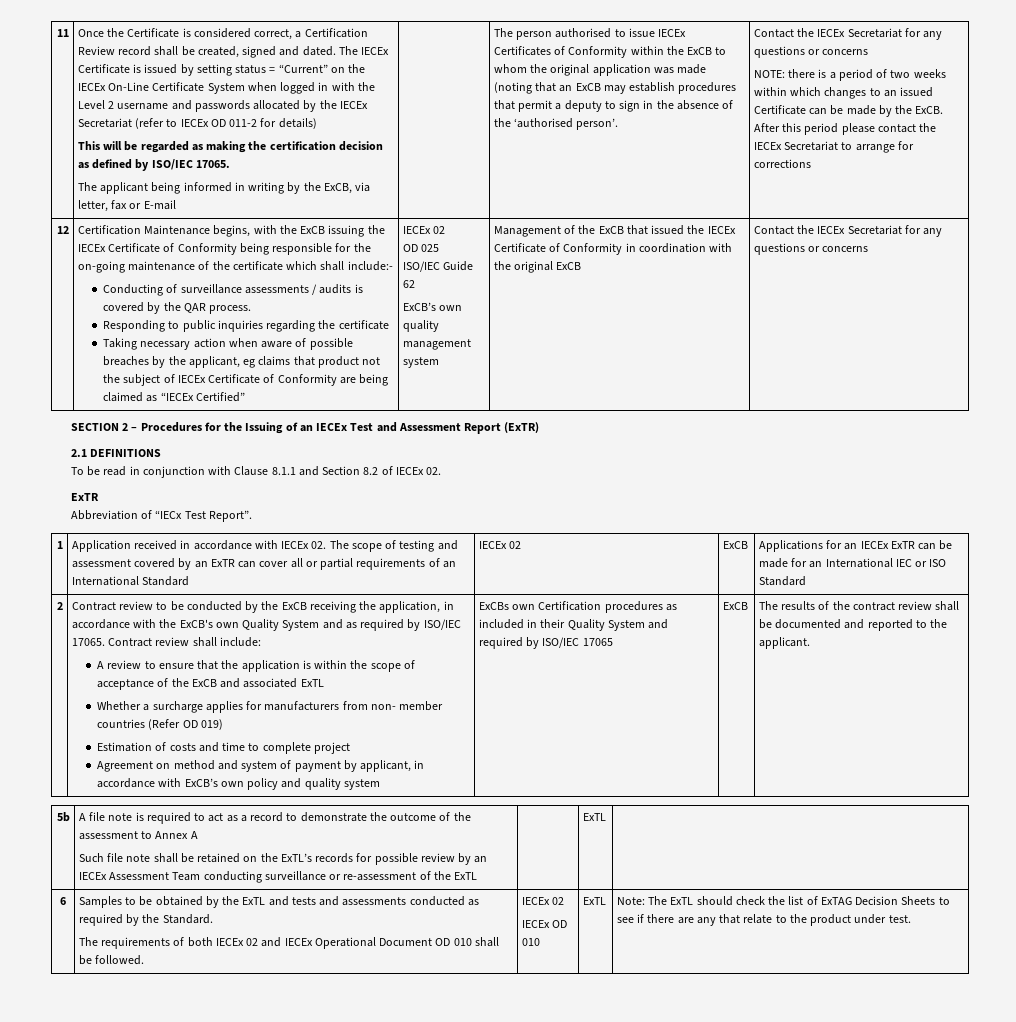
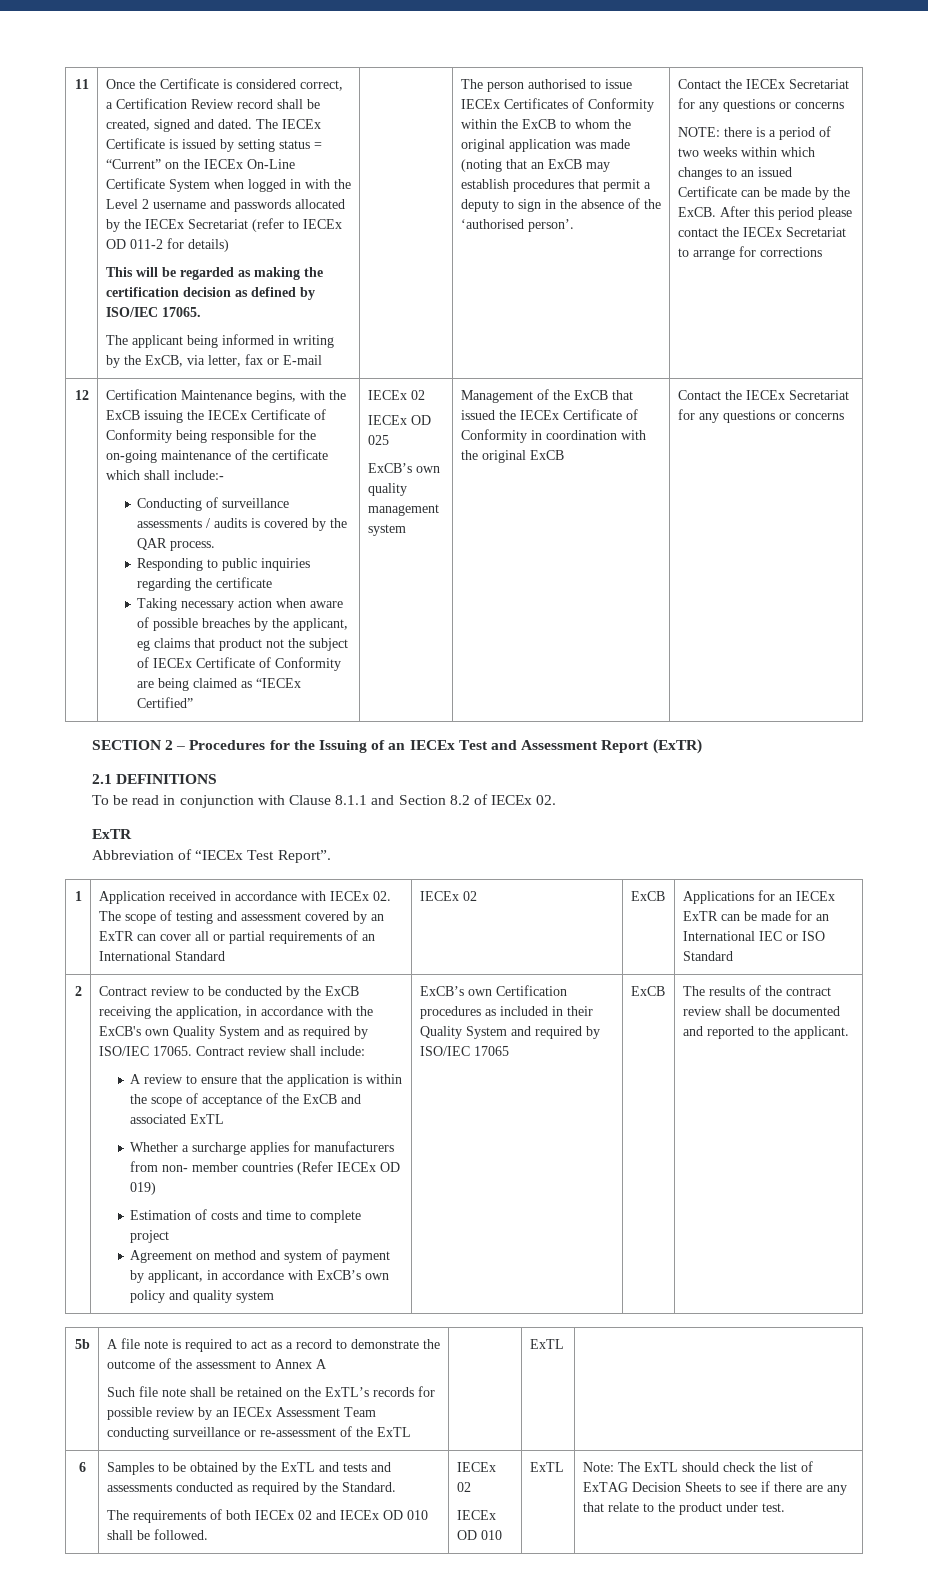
(446, 230) none -> [367,415,407,425] IECEx
[402,261,474,272] [402,280,415,288] // ISO/IEC Guide 62 -> (389, 440) none
[155,510,183,519] “IECx -> [195,850,244,860] “IECEx
(181, 724) none -> [337,1162,377,1172] IECEx
[478,602,509,610] ExCBs -> [419,986,464,996] ExCB’s
[314,937,433,949] Operational Document -> (379, 1515) none

